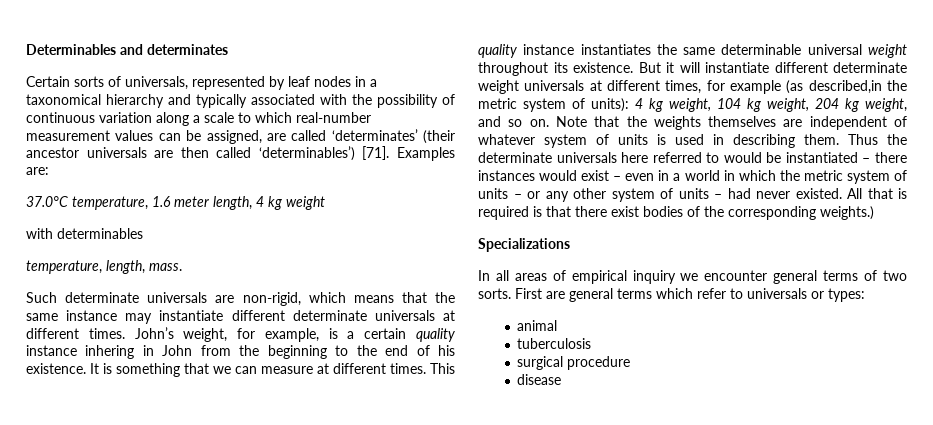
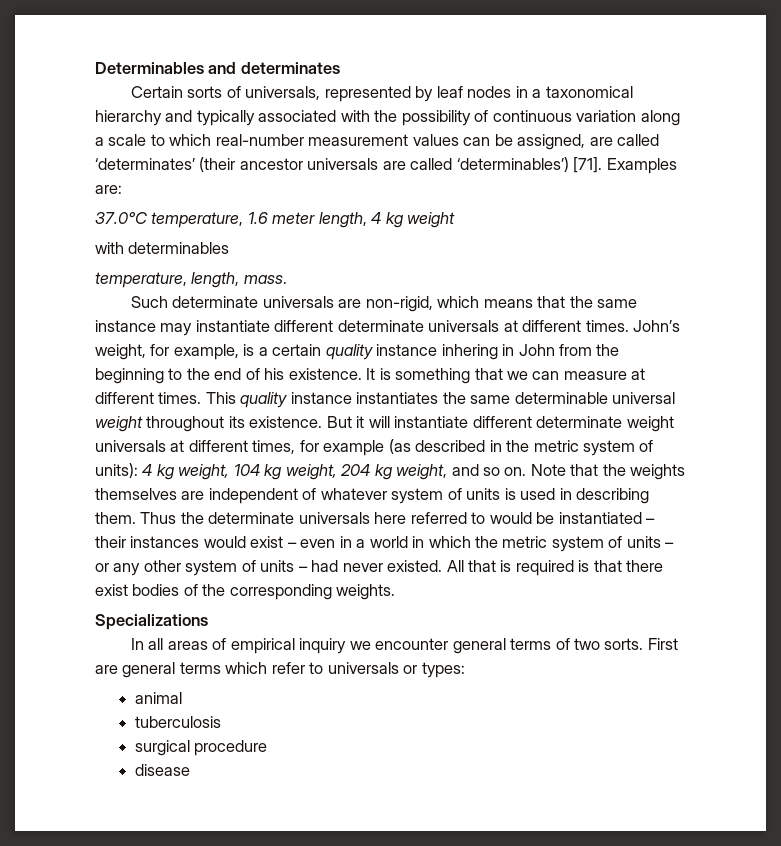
[180,147,209,158] then -> (406, 165) none
[808,80,882,94] described,in -> [415,440,502,452] described in
[874,152,907,163] there -> [95,536,126,548] their
[820,206,874,220] weights.) -> [336,584,396,600] weights.

